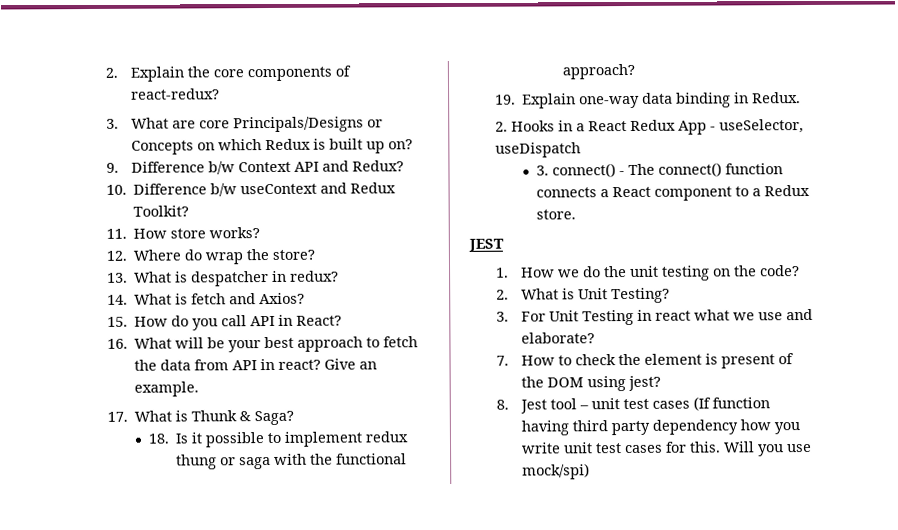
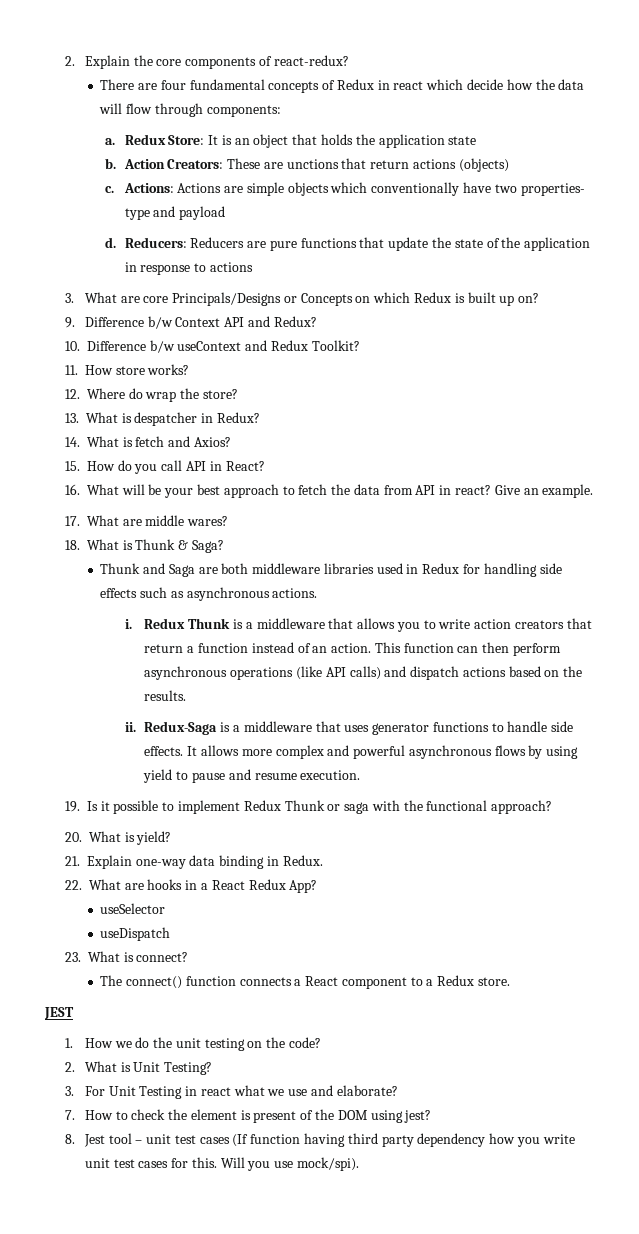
(221, 94) none -> [100,79,585,93] [99,103,281,117] [104,134,477,148] [104,158,509,172] [104,182,585,196] [124,206,226,220] [104,237,591,251] [124,262,253,275] // There are four fundamental concepts of Redux in react which decide how the data will flow through components: // a. Redux Store: It is an object that holds the application state // b. Action Creators: These are unctions that return actions (objects) // c. Actions: Actions are simple objects which conventionally have two properties- type and payload // d. Reducers: Reducers are pure functions that update the state of the application in response to actions
[289,270,339,282] redux? -> [217,412,261,423] Redux?
(172, 416) none -> [122,515,229,526] [64,539,119,550] are middle wares? // 18. What
[148,433,170,444] 18. -> [100,563,562,577] [100,587,318,601] [124,618,592,632] [144,642,562,656] [144,666,583,680] [144,690,187,701] [124,721,574,735] [144,745,579,759] [143,769,361,783] [64,801,80,812] Thunk and Saga are both middleware libraries used in Redux for handling side effects such as asynchronous actions. // i. Redux Thunk is a middleware that allows you to write action creators that return a function instead of an action. This function can then perform asynchronous operations (like API calls) and dispatch actions based on the results. // ii. Redux-Saga is a middleware that uses generator functions to handle side effects. It allows more complex and powerful asynchronous flows by using yield to pause and resume execution. // 19.
[365,431,409,443] [176,454,218,470] redux thung -> [243,800,325,811] Redux Thunk
[494,94,516,105] 19. -> [64,831,172,845] [64,856,80,866] 20. What is yield? // 21.
[494,119,804,135] [494,142,581,158] [536,163,626,178] 2. Hooks in a React Redux App - useSelector, useDispatch // 3. connect() - -> [64,879,318,893] [100,903,166,914] [100,927,171,941] [64,951,189,962] 22. What are hooks in a React Redux App? // useSelector // useDispatch // 23. What is connect? //
[522,463,591,480] mock/spi) -> [297,1157,360,1171] mock/spi).

